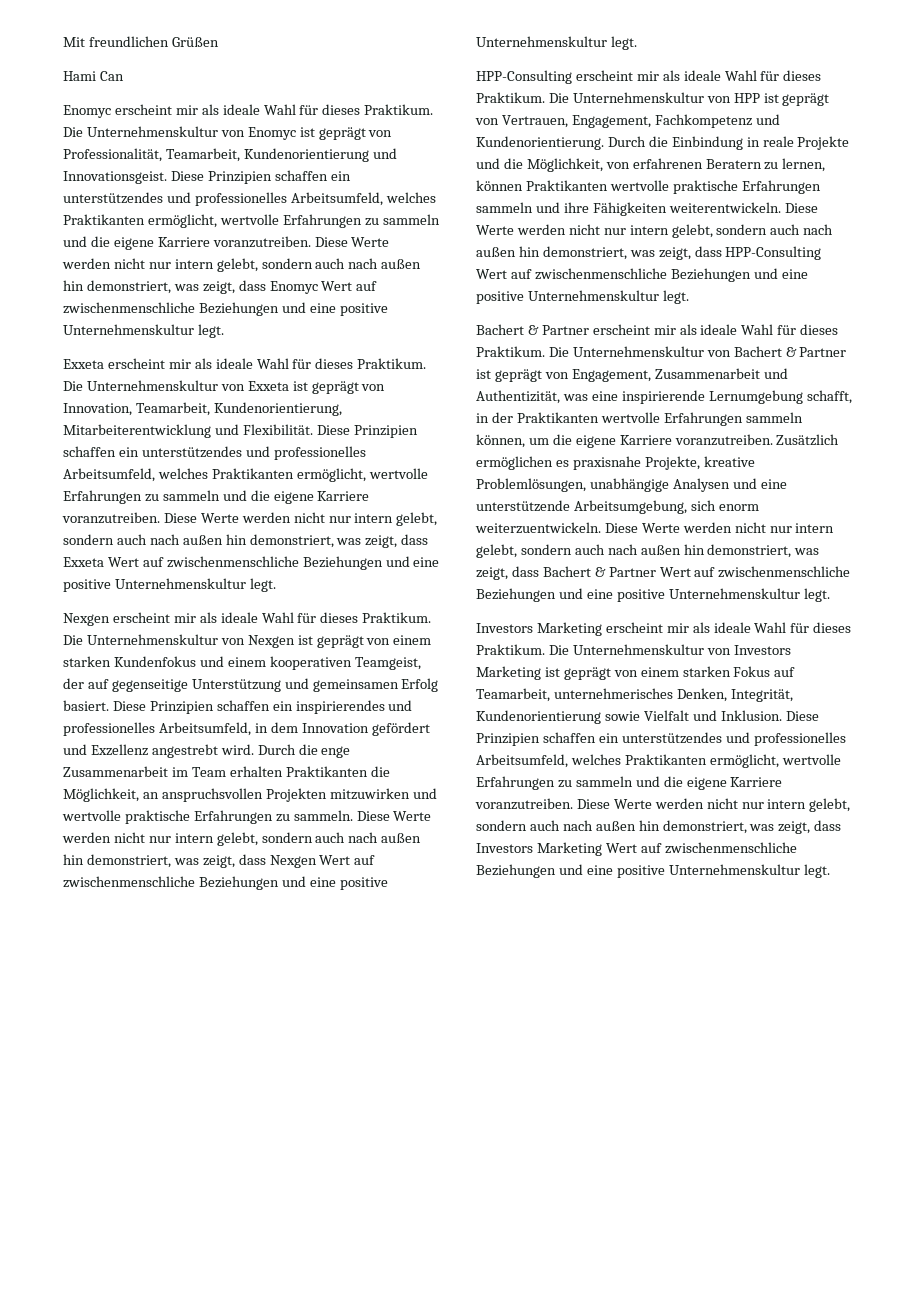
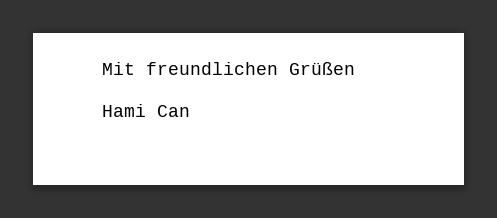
[63,104,434,118] [63,126,393,140] [63,148,397,162] [63,170,351,184] [63,192,436,206] [63,214,440,228] [63,236,390,250] [62,258,422,272] [63,280,378,294] [63,302,388,316] [63,324,224,338] [63,358,427,369] [63,380,386,394] [63,402,342,416] [63,424,418,438] [63,446,366,460] [63,468,428,482] [63,490,370,504] [62,512,438,526] [63,534,429,548] [63,556,440,570] [63,578,276,592] [63,612,432,626] [63,634,432,648] [63,656,421,670] [63,678,439,692] [63,700,413,714] [63,722,430,736] [63,744,351,758] [63,766,390,777] [63,788,437,802] [62,810,432,824] [62,832,422,846] [63,854,376,868] [63,876,388,890] [476,36,637,50] [476,70,822,84] [476,92,830,106] [475,114,780,128] [476,136,850,150] [476,158,826,172] [476,180,821,194] [476,202,818,216] [476,224,834,238] [476,246,822,260] [476,268,808,282] [476,290,689,304] [476,324,839,335] [476,346,847,357] [476,368,788,382] [476,390,852,404] [476,412,803,426] [476,434,840,448] [476,456,755,470] [476,478,787,492] [476,500,759,514] [475,522,835,534] [476,544,820,558] [476,566,851,580] [476,588,830,602] [476,622,852,636] [476,644,791,655] [476,666,796,680] [476,688,793,702] [476,710,819,724] [476,732,846,746] [476,754,841,768] [476,776,783,790] [475,798,851,812] [476,820,842,834] [476,842,797,856] [476,864,830,878] // Enomyc erscheint mir als ideale Wahl für dieses Praktikum. Die Unternehmenskultur von Enomyc ist geprägt von Professionalität, Teamarbeit, Kundenorientierung und Innovationsgeist. Diese Prinzipien schaffen ein unterstützendes und professionelles Arbeitsumfeld, welches Praktikanten ermöglicht, wertvolle Erfahrungen zu sammeln und die eigene Karriere voranzutreiben. Diese Werte werden nicht nur intern gelebt, sondern auch nach außen hin demonstriert, was zeigt, dass Enomyc Wert auf zwischenmenschliche Beziehungen und eine positive Unternehmenskultur legt. // Exxeta erscheint mir als ideale Wahl für dieses Praktikum. Die Unternehmenskultur von Exxeta ist geprägt von Innovation, Teamarbeit, Kundenorientierung, Mitarbeiterentwicklung und Flexibilität. Diese Prinzipien schaffen ein unterstützendes und professionelles Arbeitsumfeld, welches Praktikanten ermöglicht, wertvolle Erfahrungen zu sammeln und die eigene Karriere voranzutreiben. Diese Werte werden nicht nur intern gelebt, sondern auch nach außen hin demonstriert, was zeigt, dass Exxeta Wert auf zwischenmenschliche Beziehungen und eine positive Unternehmenskultur legt. // Nexgen erscheint mir als ideale Wahl für dieses Praktikum. Die Unternehmenskultur von Nexgen ist geprägt von einem starken Kundenfokus und einem kooperativen Teamgeist, der auf gegenseitige Unterstützung und gemeinsamen Erfolg basiert. Diese Prinzipien schaffen ein inspirierendes und professionelles Arbeitsumfeld, in dem Innovation gefördert und Exzellenz angestrebt wird. Durch die enge Zusammenarbeit im Team erhalten Praktikanten die Möglichkeit, an anspruchsvollen Projekten mitzuwirken und wertvolle praktische Erfahrungen zu sammeln. Diese Werte werden nicht nur intern gelebt, sondern auch nach außen hin demonstriert, was zeigt, dass Nexgen Wert auf zwischenmenschliche Beziehungen und eine positive Unternehmenskultur legt. // HPP-Consulting erscheint mir als ideale Wahl für dieses Praktikum. Die Unternehmenskultur von HPP ist geprägt von Vertrauen, Engagement, Fachkompetenz und Kundenorientierung. Durch die Einbindung in reale Projekte und die Möglichkeit, von erfahrenen Beratern zu lernen, können Praktikanten wertvolle praktische Erfahrungen sammeln und ihre Fähigkeiten weiterentwickeln. Diese Werte werden nicht nur intern gelebt, sondern auch nach außen hin demonstriert, was zeigt, dass HPP-Consulting Wert auf zwischenmenschliche Beziehungen und eine positive Unternehmenskultur legt. // Bachert & Partner erscheint mir als ideale Wahl für dieses Praktikum. Die Unternehmenskultur von Bachert & Partner ist geprägt von Engagement, Zusammenarbeit und Authentizität, was eine inspirierende Lernumgebung schafft, in der Praktikanten wertvolle Erfahrungen sammeln können, um die eigene Karriere voranzutreiben. Zusätzlich ermöglichen es praxisnahe Projekte, kreative Problemlösungen, unabhängige Analysen und eine unterstützende Arbeitsumgebung, sich enorm weiterzuentwickeln. Diese Werte werden nicht nur intern gelebt, sondern auch nach außen hin demonstriert, was zeigt, dass Bachert & Partner Wert auf zwischenmenschliche Beziehungen und eine positive Unternehmenskultur legt. // Investors Marketing erscheint mir als ideale Wahl für dieses Praktikum. Die Unternehmenskultur von Investors Marketing ist geprägt von einem starken Fokus auf Teamarbeit, unternehmerisches Denken, Integrität, Kundenorientierung sowie Vielfalt und Inklusion. Diese Prinzipien schaffen ein unterstützendes und professionelles Arbeitsumfeld, welches Praktikanten ermöglicht, wertvolle Erfahrungen zu sammeln und die eigene Karriere voranzutreiben. Diese Werte werden nicht nur intern gelebt, sondern auch nach außen hin demonstriert, was zeigt, dass Investors Marketing Wert auf zwischenmenschliche Beziehungen und eine positive Unternehmenskultur legt. -> (190, 111) none

